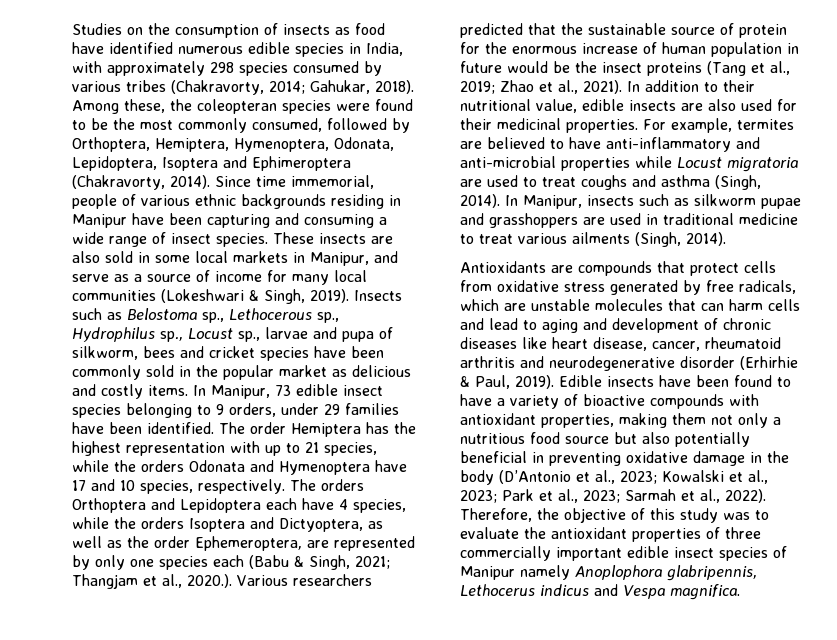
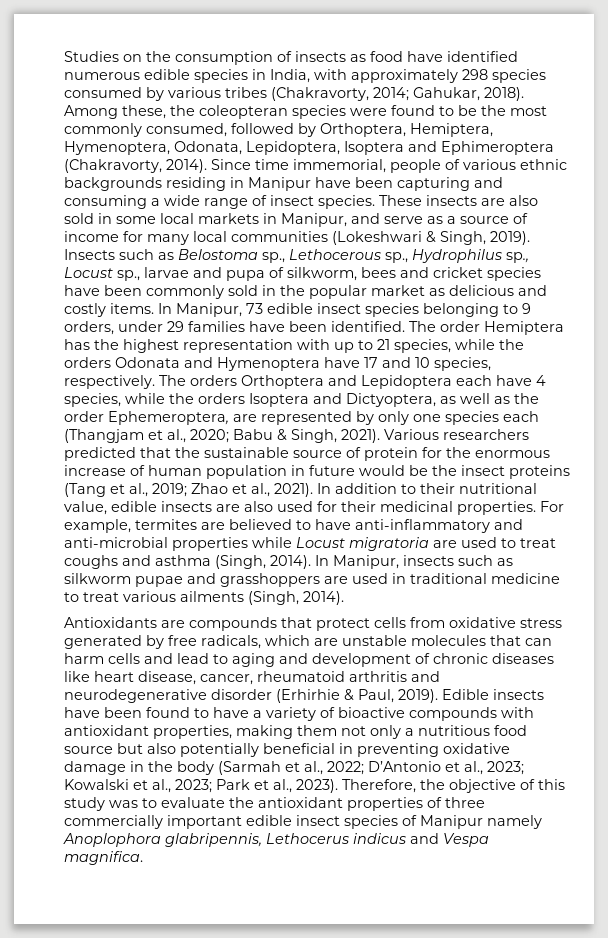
[249,555,390,570] [72,574,232,589] (Babu & Singh, 2021; Thangjam et al., 2020.). -> [64,429,380,443] (Thangjam et al., 2020; Babu & Singh, 2021).
[499,470,571,484] (D’Antonio -> [218,761,441,775] (Sarmah et al., 2022; D’Antonio
[583,489,766,503] 2023; Sarmah et al., 2022). -> [296,779,338,793] 2023).

